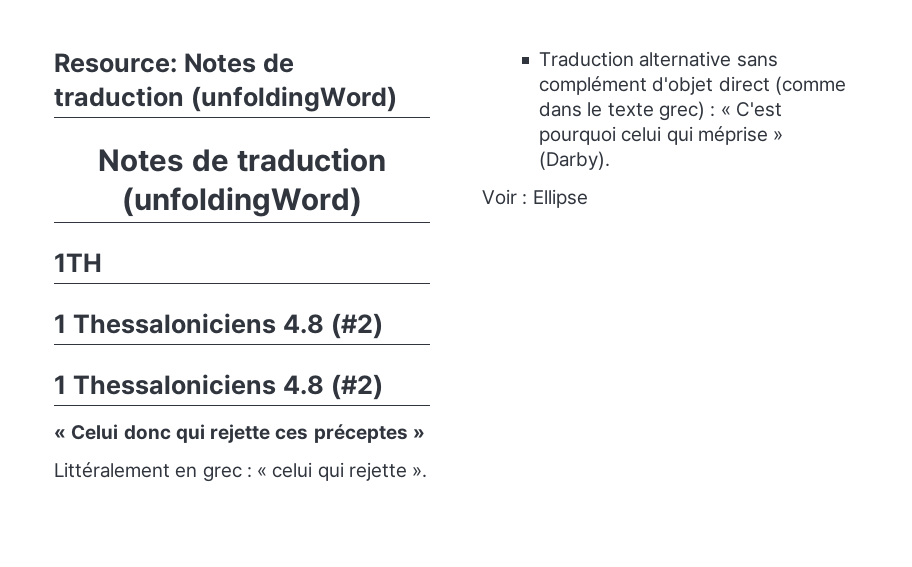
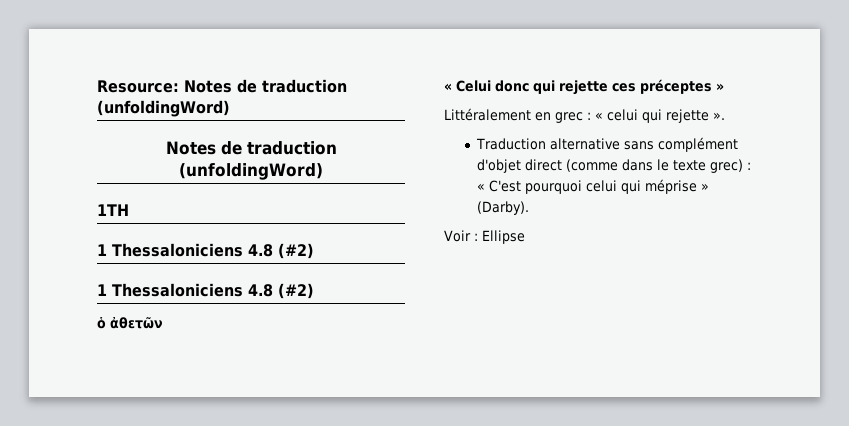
(384, 387) none -> [97,317,163,329] // ὁ ἀθετῶν

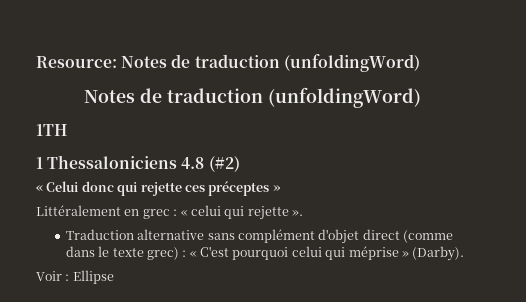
[97,283,314,299] [97,317,163,329] // 1 Thessaloniciens 4.8 (#2) // ὁ ἀθετῶν -> (240, 164) none

